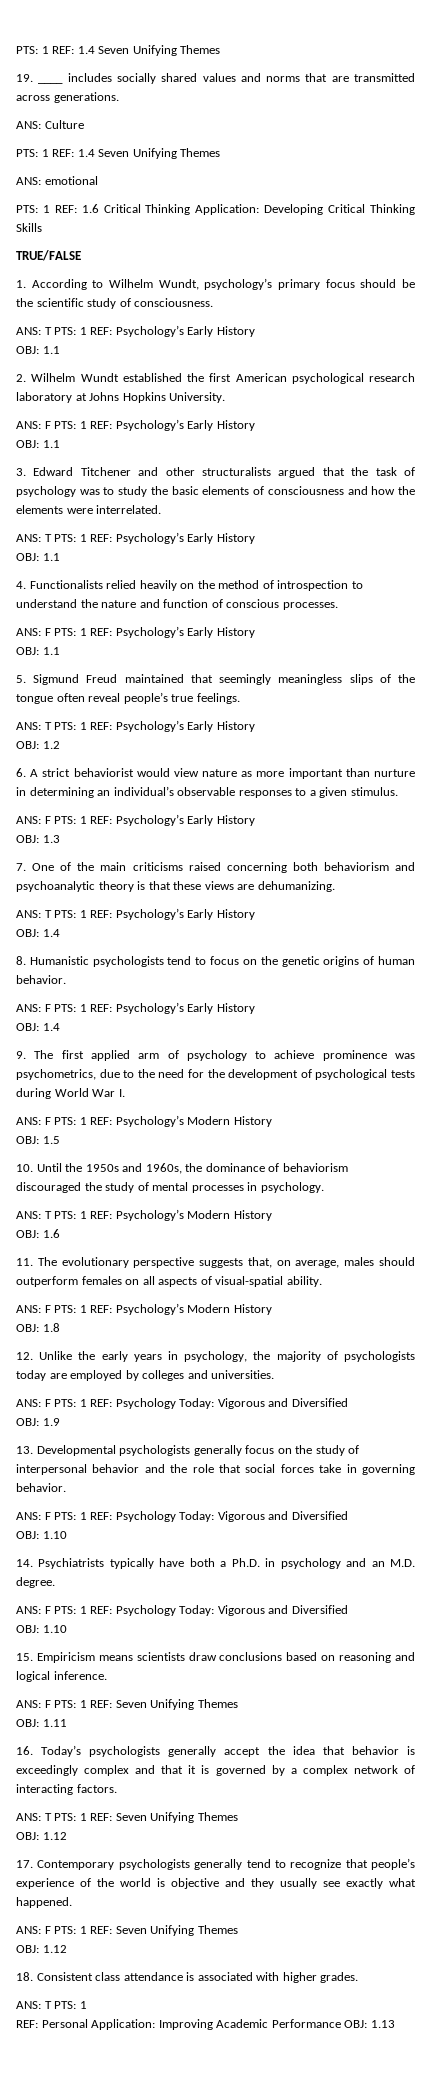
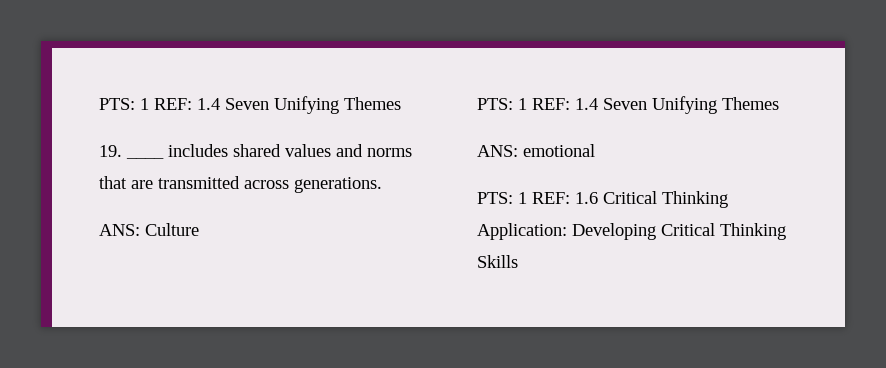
[116,73,156,84] socially -> (228, 150) none
[16,250,81,261] [16,278,416,290] [16,298,214,309] [16,325,255,337] [16,346,60,354] [16,373,415,384] [16,392,226,403] [16,419,255,431] [16,440,60,448] [16,467,415,478] [16,486,415,497] [16,505,162,514] [16,532,255,544] [16,553,60,561] [16,580,363,591] [16,599,338,610] [16,626,255,638] [16,647,60,655] [16,674,416,685] [16,692,240,704] [16,720,255,732] [16,741,60,749] [16,768,416,779] [16,786,398,798] [16,814,255,826] [16,835,60,843] [16,862,415,873] [16,881,335,892] [16,908,255,920] [16,929,60,937] [16,956,415,967] [16,975,66,984] [16,1002,255,1014] [16,1023,60,1031] [16,1050,416,1061] [16,1069,415,1080] [16,1088,125,1099] [16,1115,272,1127] [16,1136,60,1144] [16,1163,348,1174] [16,1182,324,1193] [16,1209,272,1221] [16,1229,60,1238] [16,1257,415,1268] [16,1276,322,1287] [16,1303,272,1315] [16,1323,60,1332] [16,1351,415,1362] [16,1370,275,1381] [16,1398,348,1409] [16,1418,60,1426] [16,1445,360,1456] [16,1464,415,1475] [16,1483,66,1492] [16,1511,348,1522] [16,1531,67,1539] [16,1558,415,1569] [16,1577,55,1588] [16,1605,348,1616] [16,1625,67,1633] [16,1652,416,1663] [16,1671,107,1682] [16,1699,238,1710] [16,1719,67,1727] [16,1745,415,1757] [16,1765,415,1776] [16,1784,117,1795] [16,1812,238,1823] [16,1832,67,1840] [16,1858,415,1870] [16,1878,416,1889] [16,1897,72,1908] [16,1925,238,1936] [16,1945,67,1953] [16,1972,359,1983] [16,2001,87,2009] [16,2019,395,2030] // TRUE/FALSE // 1. According to Wilhelm Wundt, psychology’s primary focus should be the scientific study of consciousness. // ANS: T PTS: 1 REF: Psychology’s Early History // OBJ: 1.1 // 2. Wilhelm Wundt established the first American psychological research laboratory at Johns Hopkins University. // ANS: F PTS: 1 REF: Psychology’s Early History // OBJ: 1.1 // 3. Edward Titchener and other structuralists argued that the task of psychology was to study the basic elements of consciousness and how the elements were interrelated. // ANS: T PTS: 1 REF: Psychology’s Early History // OBJ: 1.1 // 4. Functionalists relied heavily on the method of introspection to understand the nature and function of conscious processes. // ANS: F PTS: 1 REF: Psychology’s Early History // OBJ: 1.1 // 5. Sigmund Freud maintained that seemingly meaningless slips of the tongue often reveal people’s true feelings. // ANS: T PTS: 1 REF: Psychology’s Early History // OBJ: 1.2 // 6. A strict behaviorist would view nature as more important than nurture in determining an individual’s observable responses to a given stimulus. // ANS: F PTS: 1 REF: Psychology’s Early History // OBJ: 1.3 // 7. One of the main criticisms raised concerning both behaviorism and psychoanalytic theory is that these views are dehumanizing. // ANS: T PTS: 1 REF: Psychology’s Early History // OBJ: 1.4 // 8. Humanistic psychologists tend to focus on the genetic origins of human behavior. // ANS: F PTS: 1 REF: Psychology’s Early History // OBJ: 1.4 // 9. The first applied arm of psychology to achieve prominence was psychometrics, due to the need for the development of psychological tests during World War I. // ANS: F PTS: 1 REF: Psychology’s Modern History // OBJ: 1.5 // 10. Until the 1950s and 1960s, the dominance of behaviorism discouraged the study of mental processes in psychology. // ANS: T PTS: 1 REF: Psychology’s Modern History // OBJ: 1.6 // 11. The evolutionary perspective suggests that, on average, males should outperform females on all aspects of visual-spatial ability. // ANS: F PTS: 1 REF: Psychology’s Modern History // OBJ: 1.8 // 12. Unlike the early years in psychology, the majority of psychologists today are employed by colleges and universities. // ANS: F PTS: 1 REF: Psychology Today: Vigorous and Diversified // OBJ: 1.9 // 13. Developmental psychologists generally focus on the study of interpersonal behavior and the role that social forces take in governing behavior. // ANS: F PTS: 1 REF: Psychology Today: Vigorous and Diversified // OBJ: 1.10 // 14. Psychiatrists typically have both a Ph.D. in psychology and an M.D. degree. // ANS: F PTS: 1 REF: Psychology Today: Vigorous and Diversified // OBJ: 1.10 // 15. Empiricism means scientists draw conclusions based on reasoning and logical inference. // ANS: F PTS: 1 REF: Seven Unifying Themes // OBJ: 1.11 // 16. Today’s psychologists generally accept the idea that behavior is exceedingly complex and that it is governed by a complex network of interacting factors. // ANS: T PTS: 1 REF: Seven Unifying Themes // OBJ: 1.12 // 17. Contemporary psychologists generally tend to recognize that people’s experience of the world is objective and they usually see exactly what happened. // ANS: F PTS: 1 REF: Seven Unifying Themes // OBJ: 1.12 // 18. Consistent class attendance is associated with higher grades. // ANS: T PTS: 1 // REF: Personal Application: Improving Academic Performance OBJ: 1.13 -> (518, 261) none

